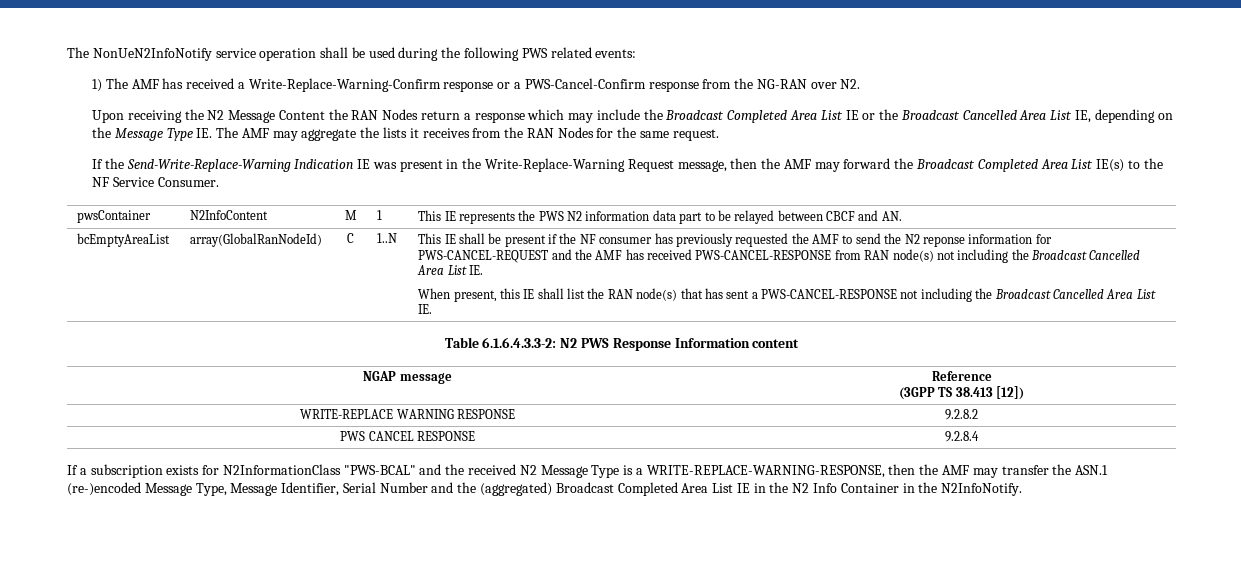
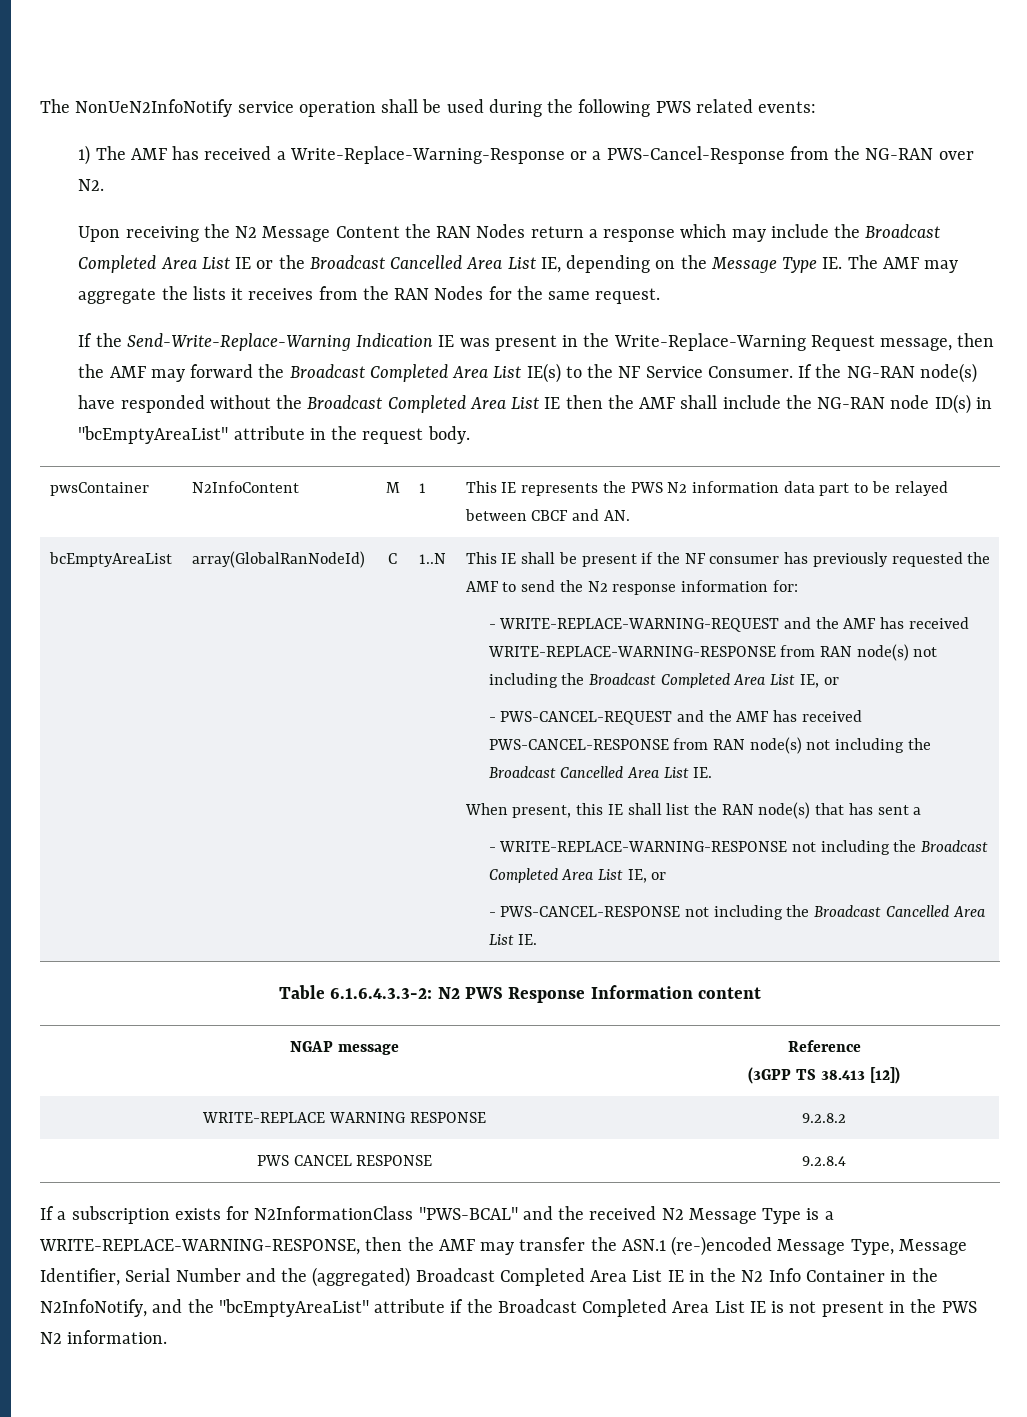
[248,78,699,92] Write-Replace-Warning-Confirm response or a PWS-Cancel-Confirm response -> [289,146,785,164] Write-Replace-Warning-Response or a PWS-Cancel-Response
(219, 182) none -> [798,363,978,383] [78,394,993,414] [78,426,470,444] If the NG-RAN node(s) have responded without the Broadcast Completed Area List IE then the AMF shall include the NG-RAN node ID(s) in "bcEmptyAreaList" attribute in the request body.
[922,234,1052,247] reponse information for -> [612,580,798,595] [488,617,969,632] [487,644,938,661] [488,673,839,688] [488,717,496,722] response information for: // - WRITE-REPLACE-WARNING-REQUEST and the AMF has received WRITE-REPLACE-WARNING-RESPONSE from RAN node(s) not including the Broadcast Completed Area List IE, or // -
(758, 295) none -> [488,840,989,855] [488,868,667,883] [488,912,496,917] // - WRITE-REPLACE-WARNING-RESPONSE not including the Broadcast Completed Area List IE, or // -
[941,483,1023,496] N2InfoNotify. -> [40,1299,977,1317] [40,1330,168,1344] N2InfoNotify, and the "bcEmptyAreaList" attribute if the Broadcast Completed Area List IE is not present in the PWS N2 information.

